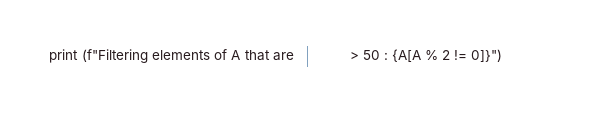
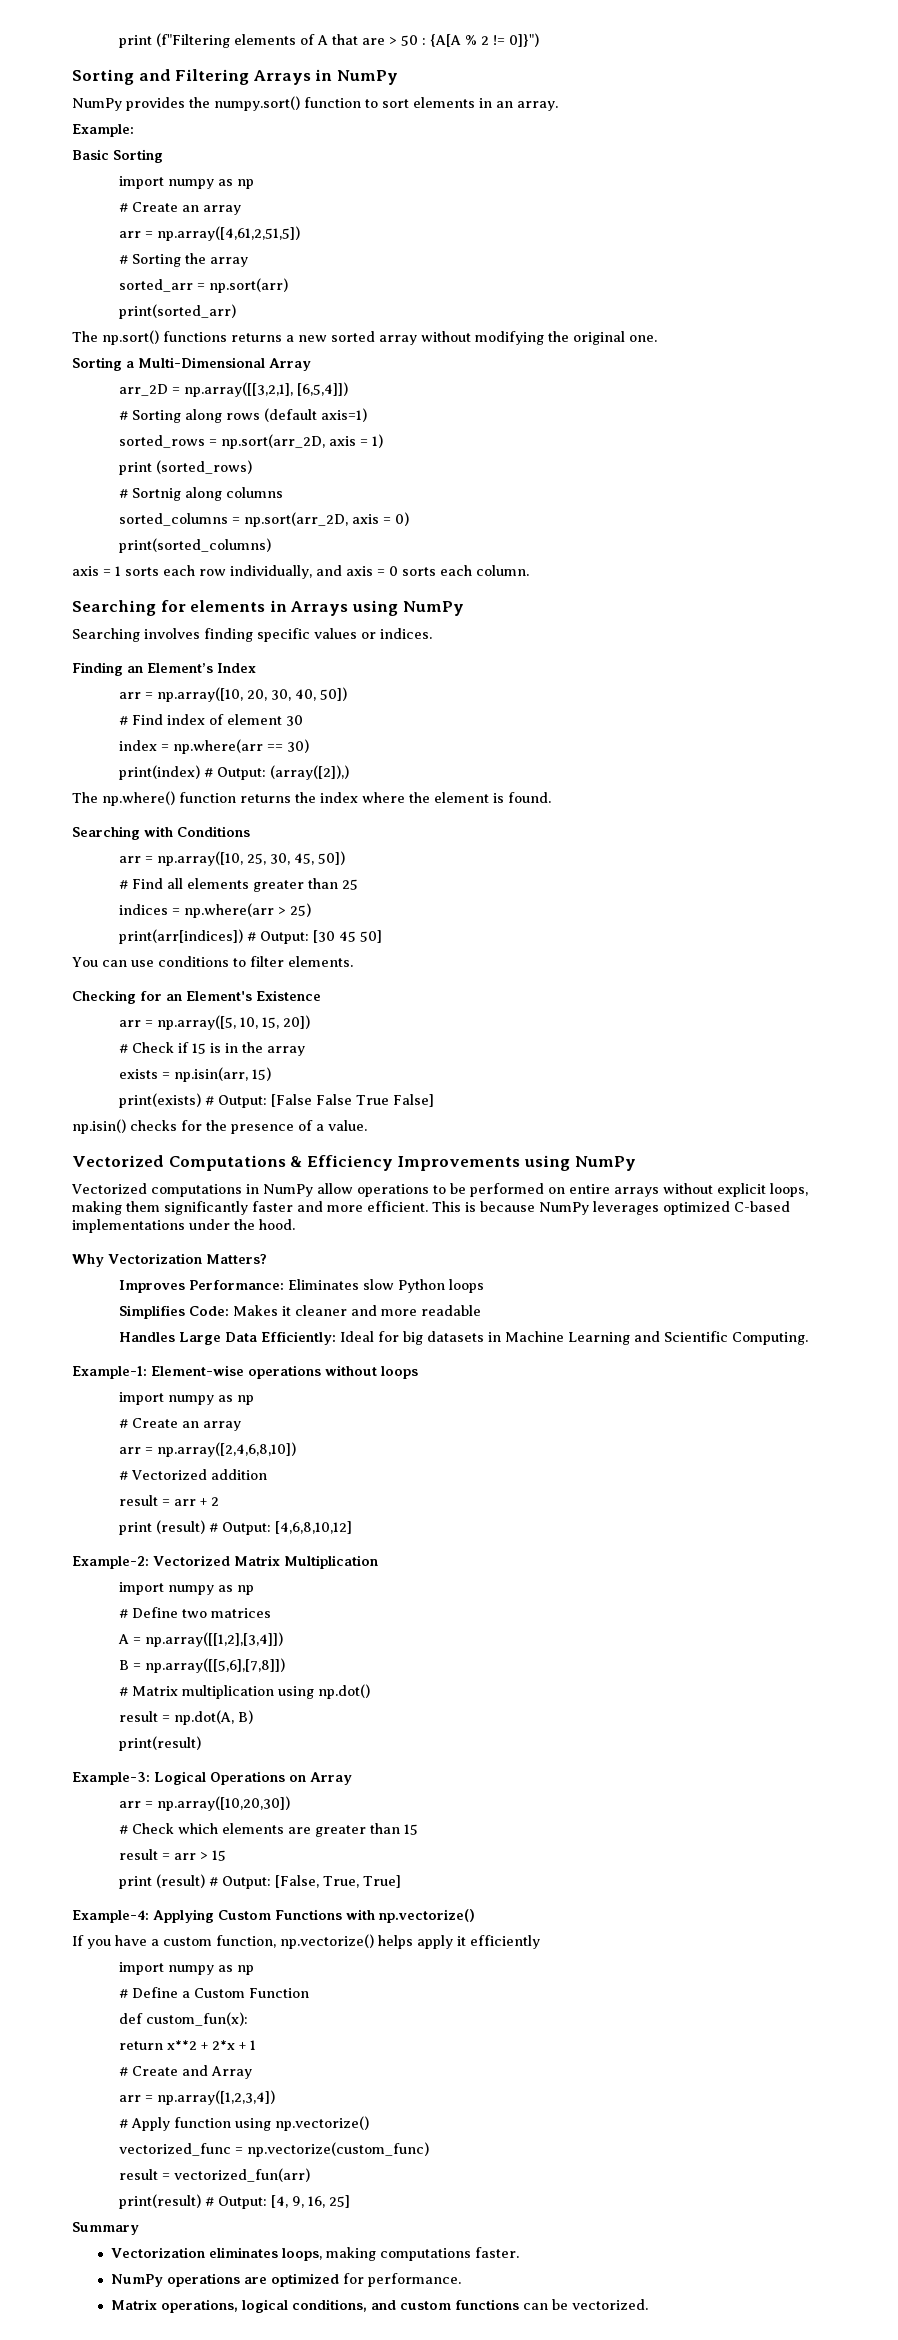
(503, 55) none -> [72,69,398,85] [72,96,558,111] [72,124,134,137] [72,149,163,163] [118,176,254,189] [118,202,241,215] [118,226,300,241] [118,253,248,267] [118,278,288,293] [118,304,236,319] [72,330,657,345] [72,357,311,371] [118,382,348,397] [118,408,367,423] [118,434,383,449] [118,460,252,475] [118,487,283,501] [118,512,409,527] [118,538,271,553] [72,565,529,579] [72,600,464,616] [72,628,432,642] [72,662,256,676] [118,687,347,702] [118,714,303,726] [118,739,309,754] [118,765,349,780] [72,791,551,806] [72,826,250,840] [118,851,345,866] [118,878,358,892] [118,903,311,918] [118,929,382,944] [72,956,353,967] [72,990,321,1004] [118,1015,310,1030] [118,1042,305,1056] [118,1067,271,1082] [118,1093,434,1108] [72,1119,367,1134] [72,1155,636,1171] [71,1183,808,1197] [72,1201,790,1215] [72,1219,295,1233] [72,1253,267,1267] [118,1279,484,1293] [118,1305,481,1319] [118,1331,808,1345] [72,1365,418,1379] [118,1392,254,1405] [118,1418,241,1431] [118,1442,296,1457] [118,1469,267,1480] [118,1495,219,1506] [118,1520,352,1535] [72,1555,378,1569] [118,1582,254,1595] [118,1607,271,1618] [117,1632,283,1647] [118,1658,285,1673] [118,1684,370,1699] [118,1710,253,1725] [118,1736,201,1751] [72,1771,352,1785] [118,1796,290,1811] [118,1823,418,1837] [118,1849,226,1861] [118,1874,401,1889] [72,1909,475,1923] [72,1934,540,1949] [118,1962,254,1975] [118,1987,309,1998] [118,2012,248,2026] [118,2040,256,2050] [118,2065,252,2079] [118,2090,275,2105] [118,2116,369,2131] [118,2142,429,2157] [118,2168,310,2182] [118,2194,350,2209] [72,2222,139,2235] [111,2247,520,2261] [111,2273,462,2287] [111,2299,649,2313] // Sorting and Filtering Arrays in NumPy // NumPy provides the numpy.sort() function to sort elements in an array. // Example: // Basic Sorting // import numpy as np // # Create an array // arr = np.array([4,61,2,51,5]) // # Sorting the array // sorted_arr = np.sort(arr) // print(sorted_arr) // The np.sort() functions returns a new sorted array without modifying the original one. // Sorting a Multi-Dimensional Array // arr_2D = np.array([[3,2,1], [6,5,4]]) // # Sorting along rows (default axis=1) // sorted_rows = np.sort(arr_2D, axis = 1) // print (sorted_rows) // # Sortnig along columns // sorted_columns = np.sort(arr_2D, axis = 0) // print(sorted_columns) // axis = 1 sorts each row individually, and axis = 0 sorts each column. // Searching for elements in Arrays using NumPy // Searching involves finding specific values or indices. // Finding an Element’s Index // arr = np.array([10, 20, 30, 40, 50]) // # Find index of element 30 // index = np.where(arr == 30) // print(index) # Output: (array([2]),) // The np.where() function returns the index where the element is found. // Searching with Conditions // arr = np.array([10, 25, 30, 45, 50]) // # Find all elements greater than 25 // indices = np.where(arr > 25) // print(arr[indices]) # Output: [30 45 50] // You can use conditions to filter elements. // Checking for an Element's Existence // arr = np.array([5, 10, 15, 20]) // # Check if 15 is in the array // exists = np.isin(arr, 15) // print(exists) # Output: [False False True False] // np.isin() checks for the presence of a value. // Vectorized Computations & Efficiency Improvements using NumPy // Vectorized computations in NumPy allow operations to be performed on entire arrays without explicit loops, making them significantly faster and more efficient. This is because NumPy leverages optimized C-based implementations under the hood. // Why Vectorization Matters? // Improves Performance: Eliminates slow Python loops // Simplifies Code: Makes it cleaner and more readable // Handles Large Data Efficiently: Ideal for big datasets in Machine Learning and Scientific Computing. // Example-1: Element-wise operations without loops // import numpy as np // # Create an array // arr = np.array([2,4,6,8,10]) // # Vectorized addition // result = arr + 2 // print (result) # Output: [4,6,8,10,12] // Example-2: Vectorized Matrix Multiplication // import numpy as np // # Define two matrices // A = np.array([[1,2],[3,4]]) // B = np.array([[5,6],[7,8]]) // # Matrix multiplication using np.dot() // result = np.dot(A, B) // print(result) // Example-3: Logical Operations on Array // arr = np.array([10,20,30]) // # Check which elements are greater than 15 // result = arr > 15 // print (result) # Output: [False, True, True] // Example-4: Applying Custom Functions with np.vectorize() // If you have a custom function, np.vectorize() helps apply it efficiently // import numpy as np // # Define a Custom Function // def custom_fun(x): // return x**2 + 2*x + 1 // # Create and Array // arr = np.array([1,2,3,4]) // # Apply function using np.vectorize() // vectorized_func = np.vectorize(custom_func) // result = vectorized_fun(arr) // print(result) # Output: [4, 9, 16, 25] // Summary // Vectorization eliminates loops, making computations faster. // NumPy operations are optimized for performance. // Matrix operations, logical conditions, and custom functions can be vectorized.

